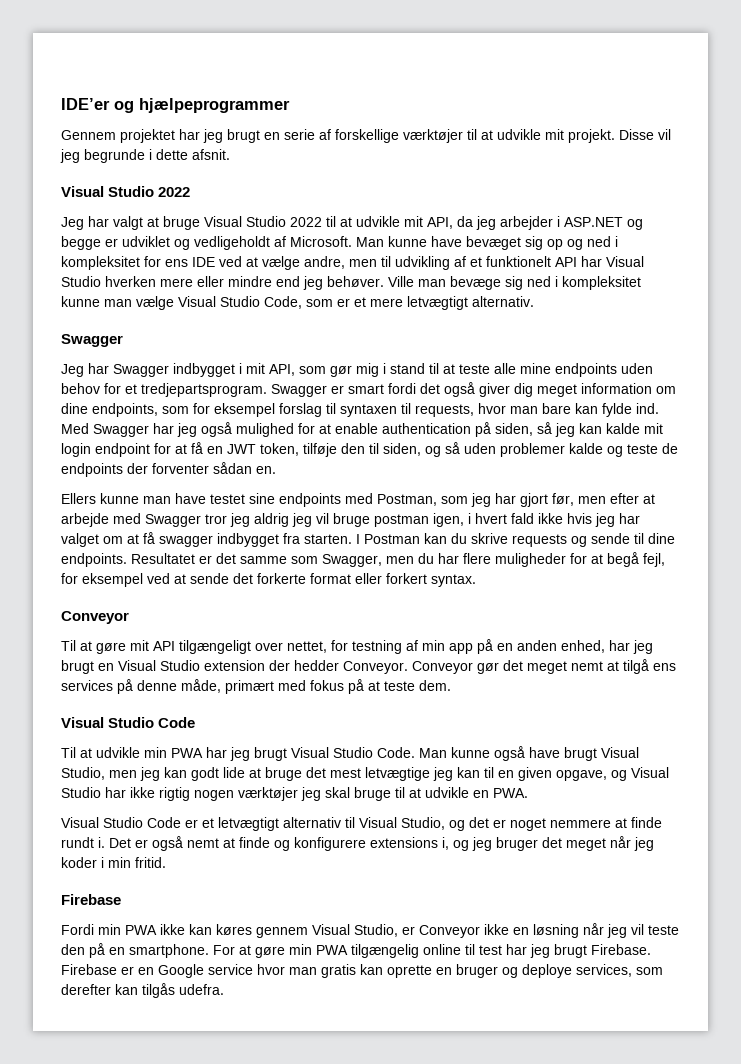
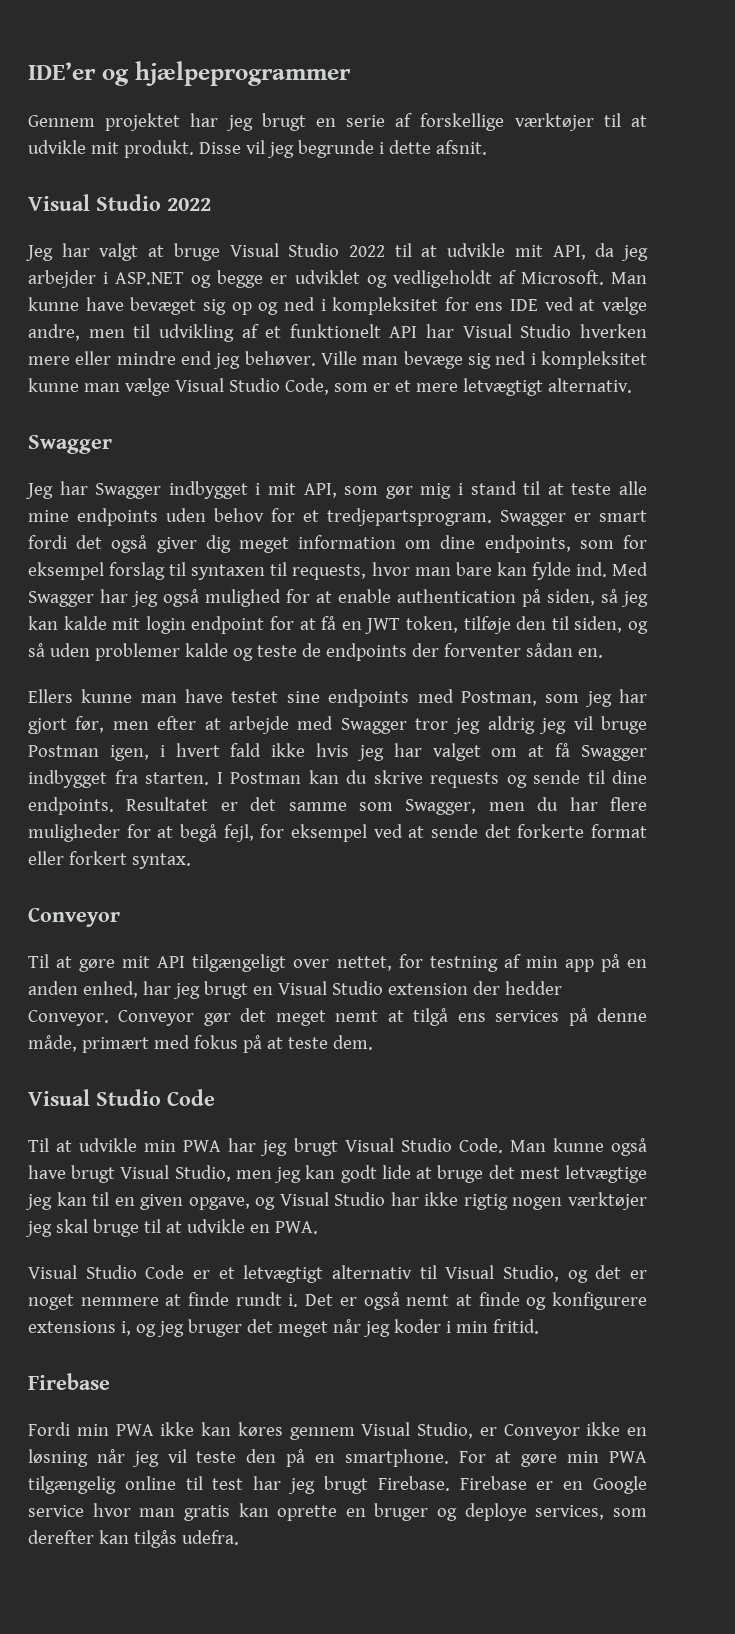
[568,129,615,143] projekt. -> [123,140,194,158] produkt.
[374,514,429,527] postman -> [28,745,99,757] Postman
[159,535,213,547] swagger -> [581,745,647,761] Swagger

